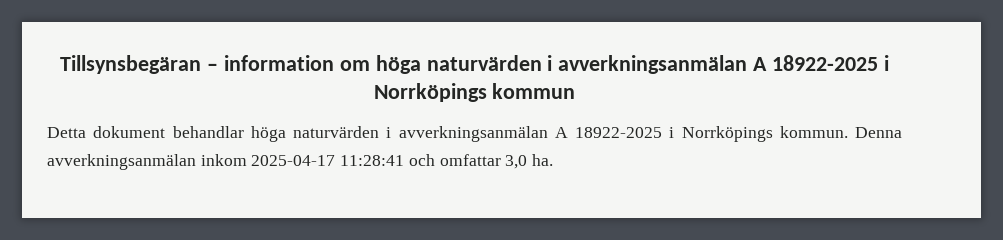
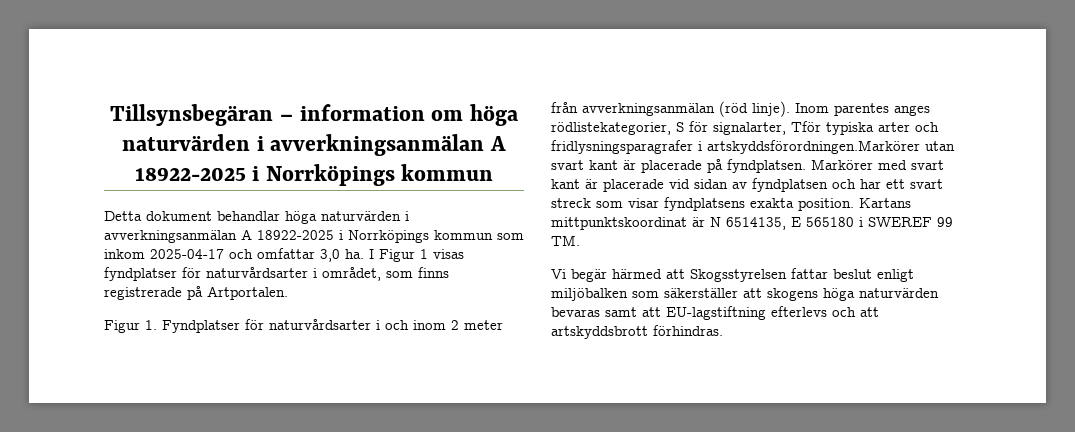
[779,126,902,138] [47,154,196,170] kommun. Denna avverkningsanmälan -> [434,230,524,240] kommun som
[340,155,405,166] 11:28:41 -> (224, 254) none
(554, 160) none -> [369,249,464,262] [104,267,449,281] [104,286,288,300] [104,319,503,333] [551,101,930,117] [551,121,939,135] [551,140,955,154] [551,159,944,173] [551,178,943,192] [551,197,911,211] [551,217,953,230] [551,235,580,246] [551,268,914,282] [551,288,939,301] [551,306,879,320] [551,325,723,339] I Figur 1 visas fyndplatser för naturvårdsarter i området, som finns registrerade på Artportalen. // Figur 1. Fyndplatser för naturvårdsarter i och inom 2 meter från avverkningsanmälan (röd linje). Inom parentes anges rödlistekategorier, S för signalarter, Tför typiska arter och fridlysningsparagrafer i artskyddsförordningen.Markörer utan svart kant är placerade på fyndplatsen. Markörer med svart kant är placerade vid sidan av fyndplatsen och har ett svart streck som visar fyndplatsens exakta position. Kartans mittpunktskoordinat är N 6514135, E 565180 i SWEREF 99 TM. // Vi begär härmed att Skogsstyrelsen fattar beslut enligt miljöbalken som säkerställer att skogens höga naturvärden bevaras samt att EU-lagstiftning efterlevs och att artskyddsbrott förhindras.

